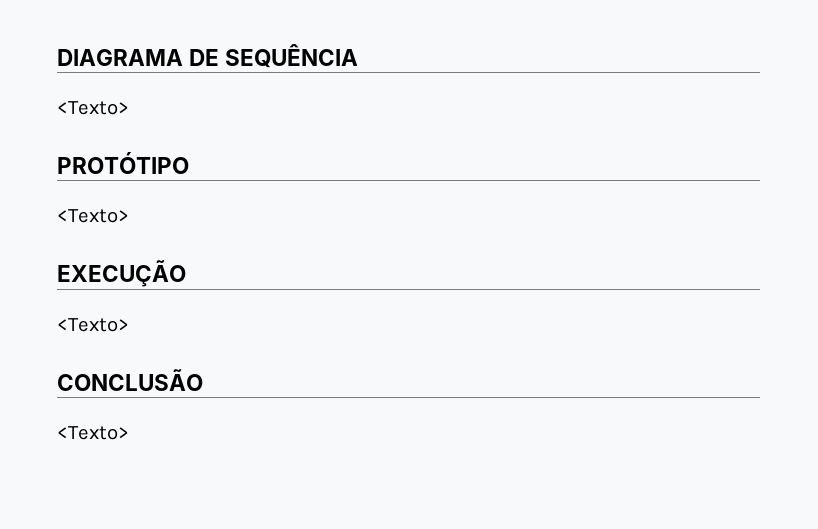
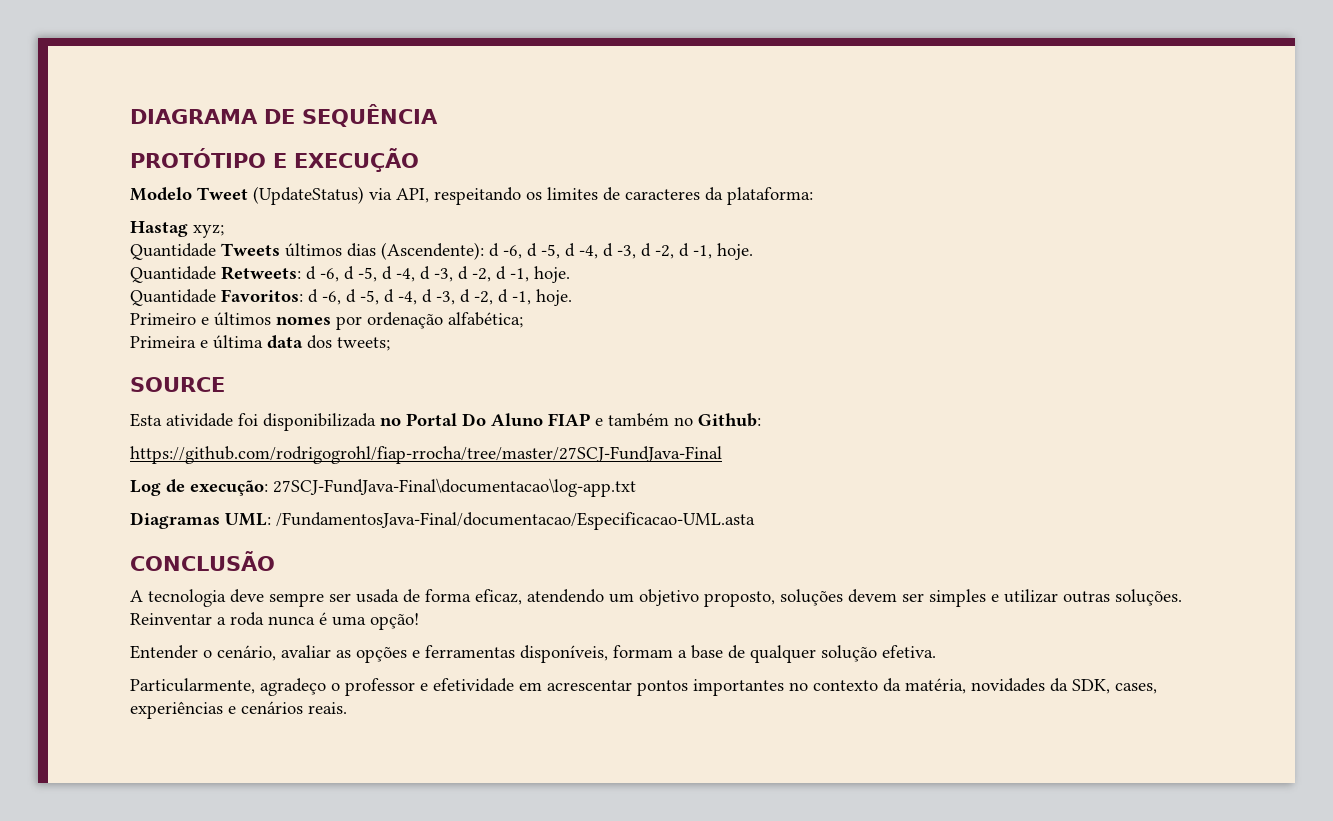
[57,101,129,115] // <Texto> -> (438, 115) none
[57,209,129,223] // <Texto> // -> [273,153,287,168] E
[57,318,129,332] [57,369,203,391] [57,426,129,440] <Texto> // CONCLUSÃO // <Texto> -> [130,186,813,205] [130,221,224,238] [130,242,753,260] [130,266,570,283] [130,289,572,306] [130,312,523,330] [130,335,390,351] [130,377,225,392] [130,413,761,431] [130,446,722,464] [130,478,636,497] [130,512,755,530] [130,551,275,571] [130,589,1182,607] [130,612,419,630] [130,645,936,663] [130,678,1157,696] [130,701,347,719] Modelo Tweet (UpdateStatus) via API, respeitando os limites de caracteres da plataforma: // Hastag xyz; // Quantidade Tweets últimos dias (Ascendente): d -6, d -5, d -4, d -3, d -2, d -1, hoje. // Quantidade Retweets: d -6, d -5, d -4, d -3, d -2, d -1, hoje. // Quantidade Favoritos: d -6, d -5, d -4, d -3, d -2, d -1, hoje. // Primeiro e últimos nomes por ordenação alfabética; // Primeira e última data dos tweets; // SOURCE // Esta atividade foi disponibilizada no Portal Do Aluno FIAP e também no Github: // https://github.com/rodrigogrohl/fiap-rrocha/tree/master/27SCJ-FundJava-Final // Log de execução: 27SCJ-FundJava-Final\documentacao\log-app.txt // Diagramas UML: /FundamentosJava-Final/documentacao/Especificacao-UML.asta // CONCLUSÃO // A tecnologia deve sempre ser usada de forma eficaz, atendendo um objetivo proposto, soluções devem ser simples e utilizar outras soluções. Reinventar a roda nunca é uma opção! // Entender o cenário, avaliar as opções e ferramentas disponíveis, formam a base de qualquer solução efetiva. // Particularmente, agradeço o professor e efetividade em acrescentar pontos importantes no contexto da matéria, novidades da SDK, cases, experiências e cenários reais.

